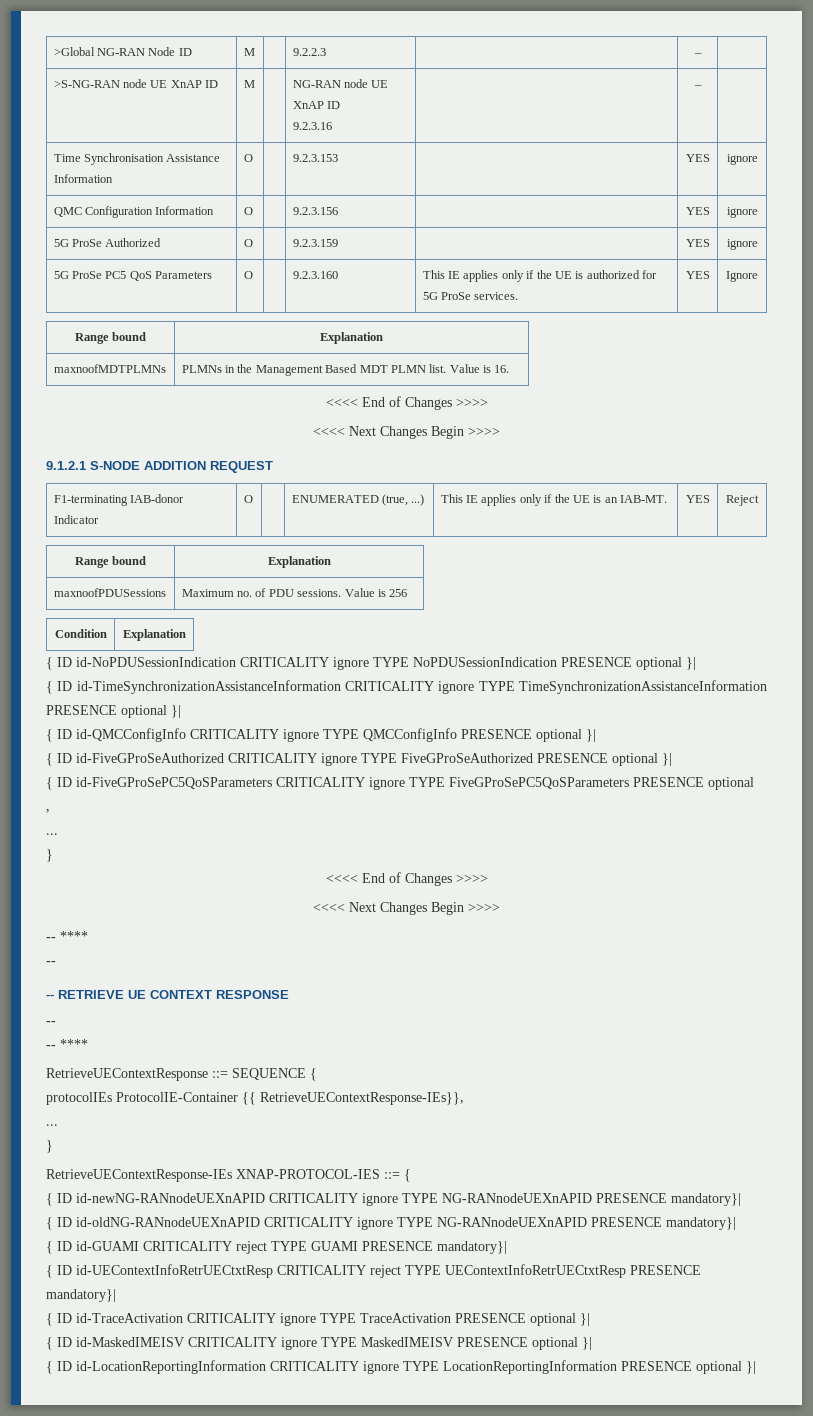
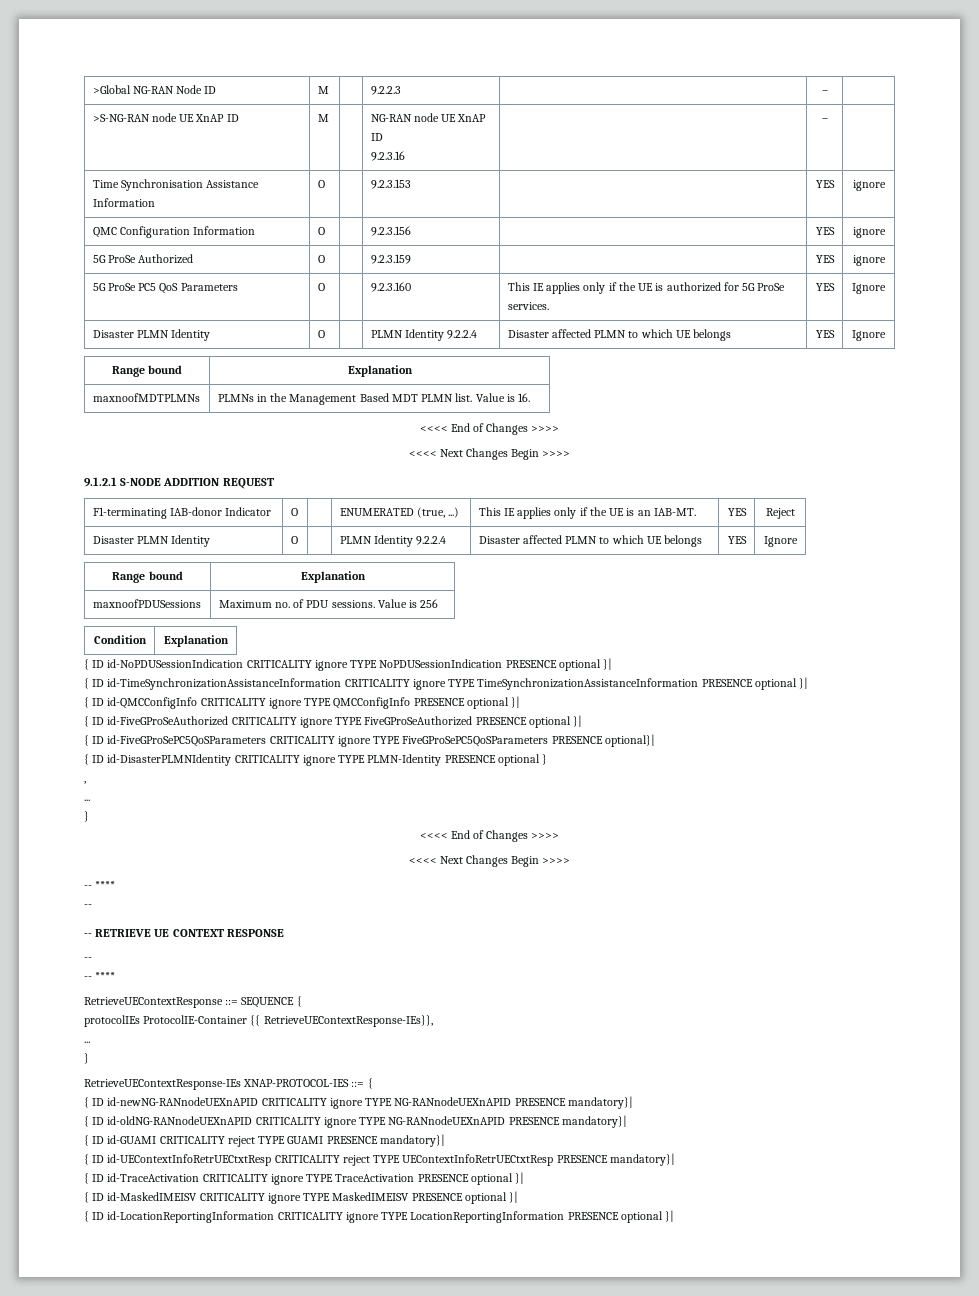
(758, 276) none -> [92,329,211,341] [317,330,325,338] [370,329,478,341] [507,329,732,341] [815,330,835,338] [852,330,886,341] // Disaster PLMN Identity | O | | PLMN Identity 9.2.2.4 | Disaster affected PLMN to which UE belongs | YES | Ignore
(759, 500) none -> [92,535,211,547] [290,536,298,544] [339,535,447,547] [478,535,703,547] [727,536,747,544] [763,536,798,547] // Disaster PLMN Identity | O | | PLMN Identity 9.2.2.4 | Disaster affected PLMN to which UE belongs | YES | Ignore
[708,777,754,790] optional -> [604,734,655,747] [84,754,548,766] optional}| // { ID id-DisasterPLMNIdentity CRITICALITY ignore TYPE PLMN-Identity PRESENCE optional }

